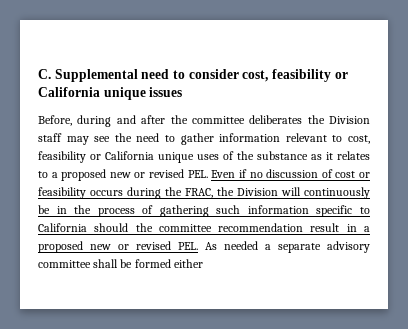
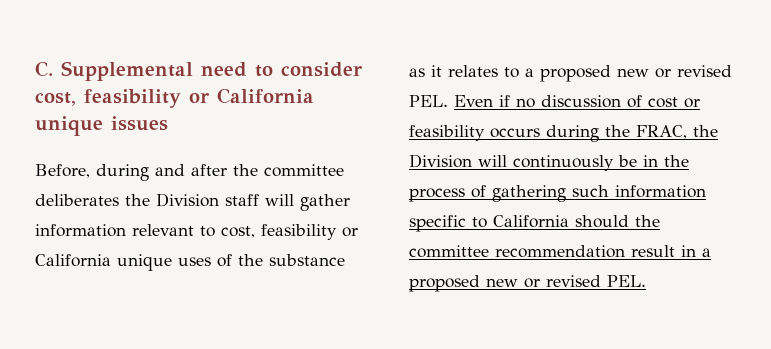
[66,133,175,145] may see the need to -> [265,194,294,206] will
[205,241,370,253] [38,259,203,268] As needed a separate advisory committee shall be formed either -> (646, 281) none

